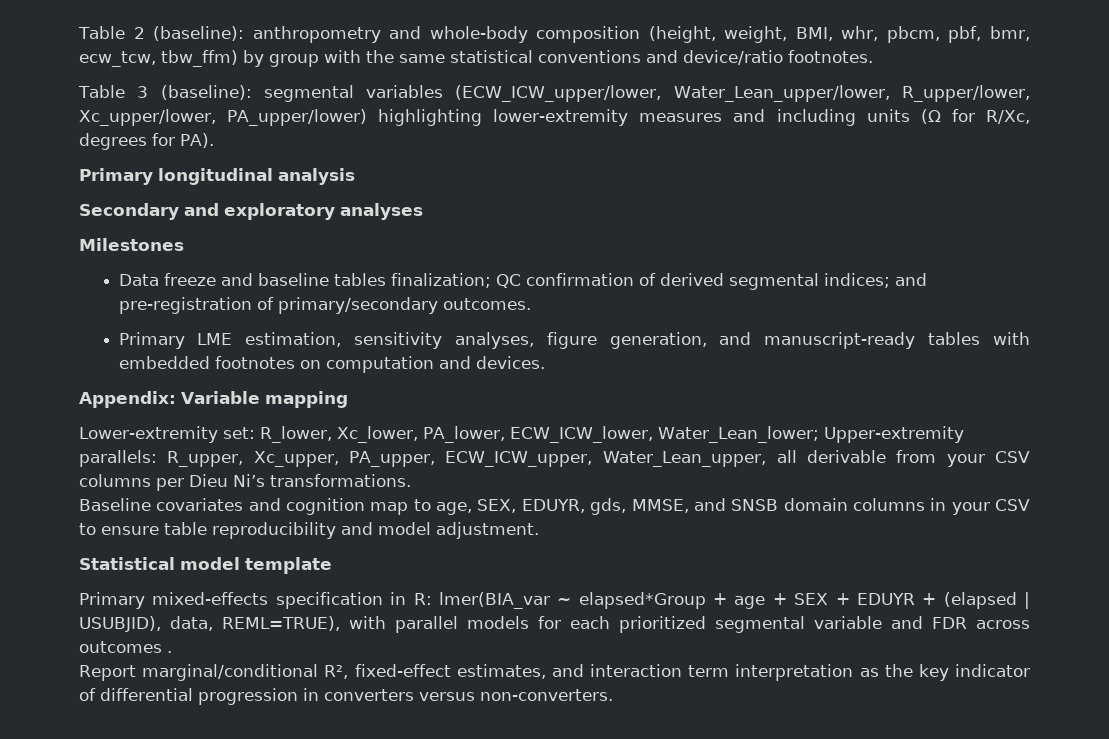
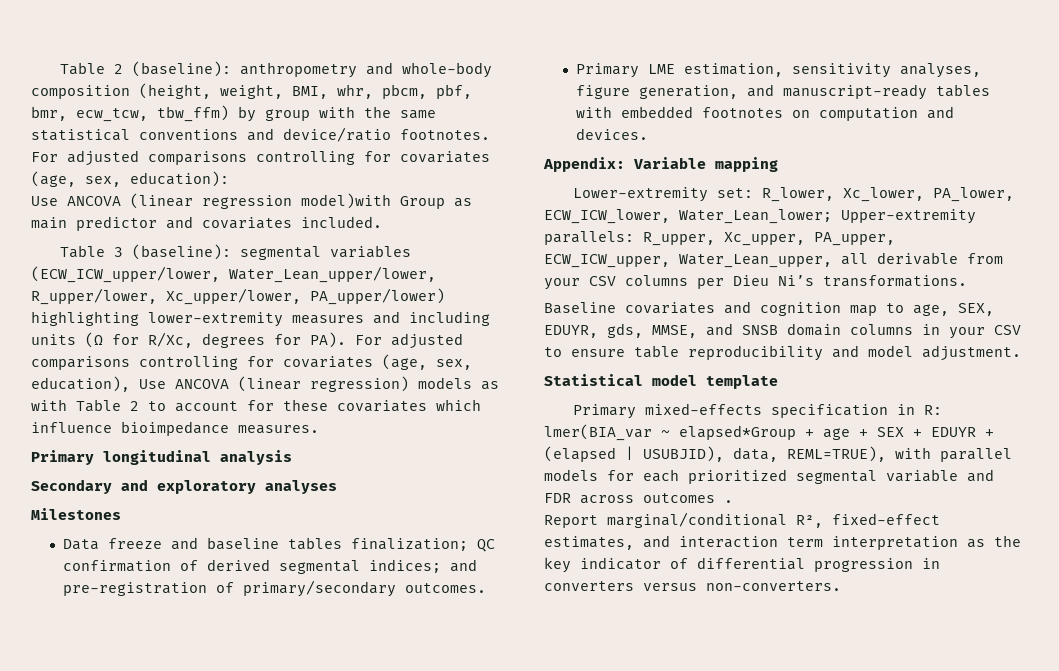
(873, 56) none -> [31,150,490,166] [31,171,229,187] [31,193,472,209] [31,216,382,231] For adjusted comparisons controlling for covariates (age, sex, education): // Use ANCOVA (linear regression model)with Group as main predictor and covariates included.
(214, 140) none -> [355,333,463,349] [31,354,472,370] [31,376,499,392] [31,399,481,412] [31,421,319,436] For adjusted comparisons controlling for covariates (age, sex, education), Use ANCOVA (linear regression) models as with Table 2 to account for these covariates which influence bioimpedance measures.

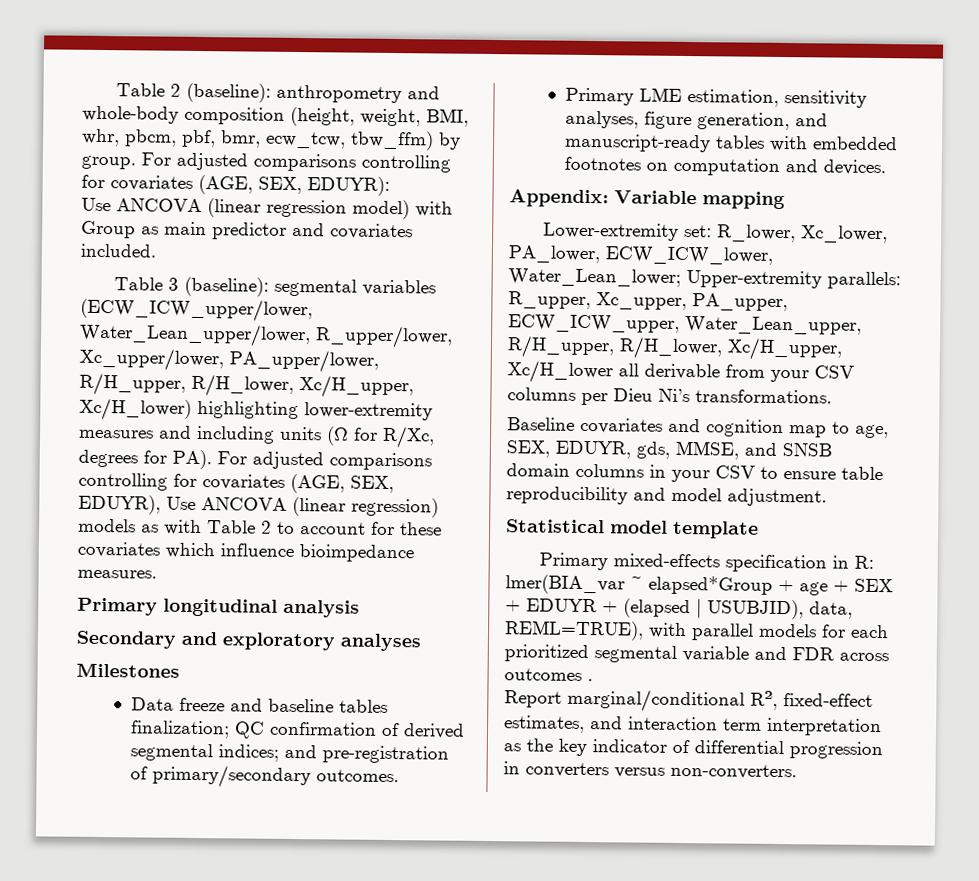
[265,106,436,121] [31,127,490,142] [31,150,490,166] [31,171,229,187] group with the same statistical conventions and device/ratio footnotes. For adjusted comparisons controlling for covariates (age, sex, education): -> [81,152,451,173] [81,174,390,196] group. For adjusted comparisons controlling for covariates (AGE, SEX, EDUYR):
[301,193,391,209] model)with -> [352,199,453,220] model) with
[310,288,445,305] PA_upper/lower) -> [229,349,379,373] [79,372,414,399] [79,397,192,421] PA_upper/lower, R/H_upper, R/H_lower, Xc/H_upper, Xc/H_lower)
[382,354,472,370] [31,376,130,392] (age, sex, education), -> [290,473,394,494] [78,494,161,515] (AGE, SEX, EDUYR),
(832, 261) none -> [507,335,843,361] [507,360,613,384] R/H_upper, R/H_lower, Xc/H_upper, Xc/H_lower

